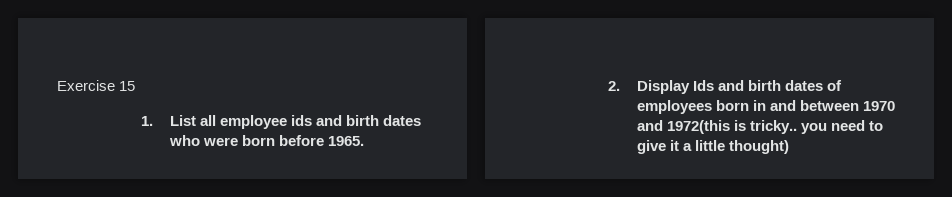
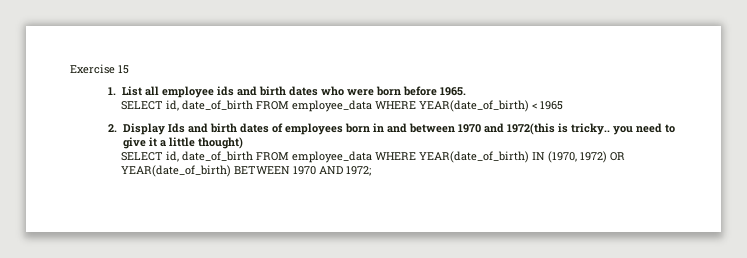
(364, 141) none -> [120,100,563,112] // SELECT id, date_of_birth FROM employee_data WHERE YEAR(date_of_birth) < 1965
(789, 147) none -> [120,151,625,163] [120,165,371,177] // SELECT id, date_of_birth FROM employee_data WHERE YEAR(date_of_birth) IN (1970, 1972) OR YEAR(date_of_birth) BETWEEN 1970 AND 1972;

